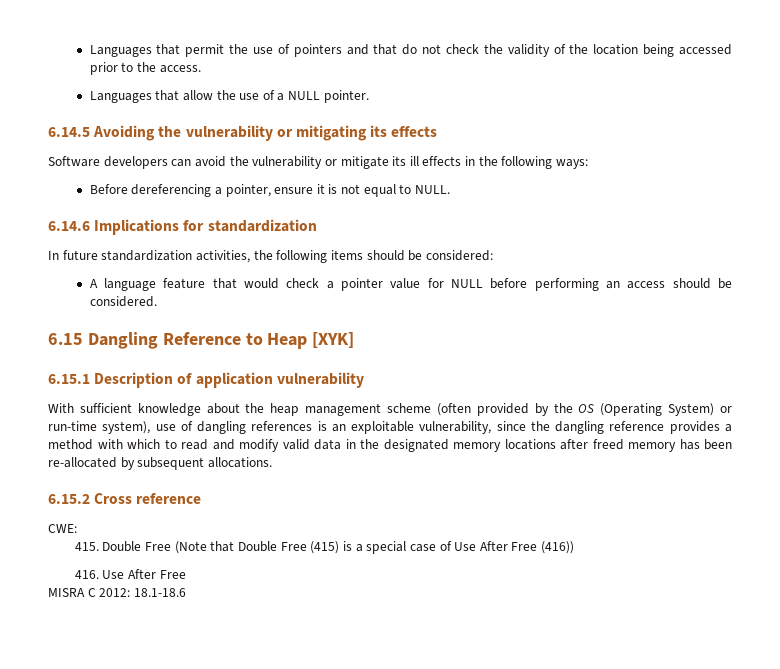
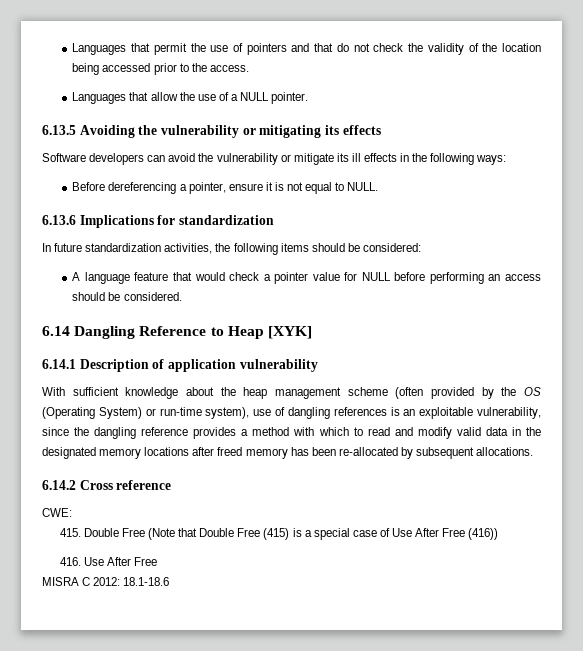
[48,127,90,137] 6.14.5 -> [42,125,76,135] 6.13.5
[48,221,90,231] 6.14.6 -> [42,215,76,225] 6.13.6
[48,333,83,345] 6.15 -> [42,326,70,336] 6.14
[48,374,90,384] 6.15.1 -> [42,359,76,369] 6.14.1
[48,494,90,504] 6.15.2 -> [42,480,76,490] 6.14.2

